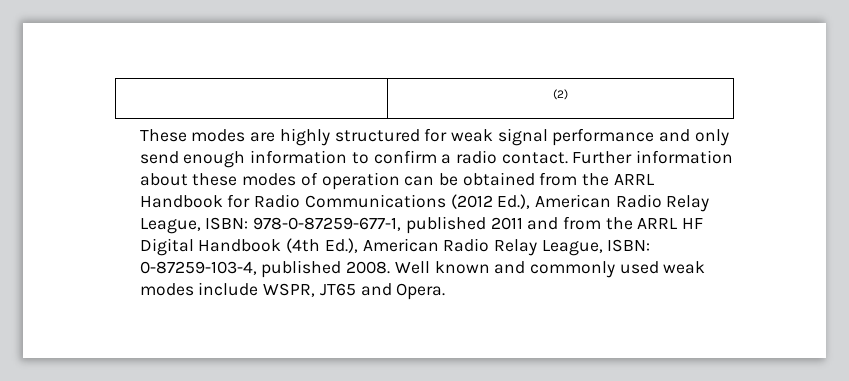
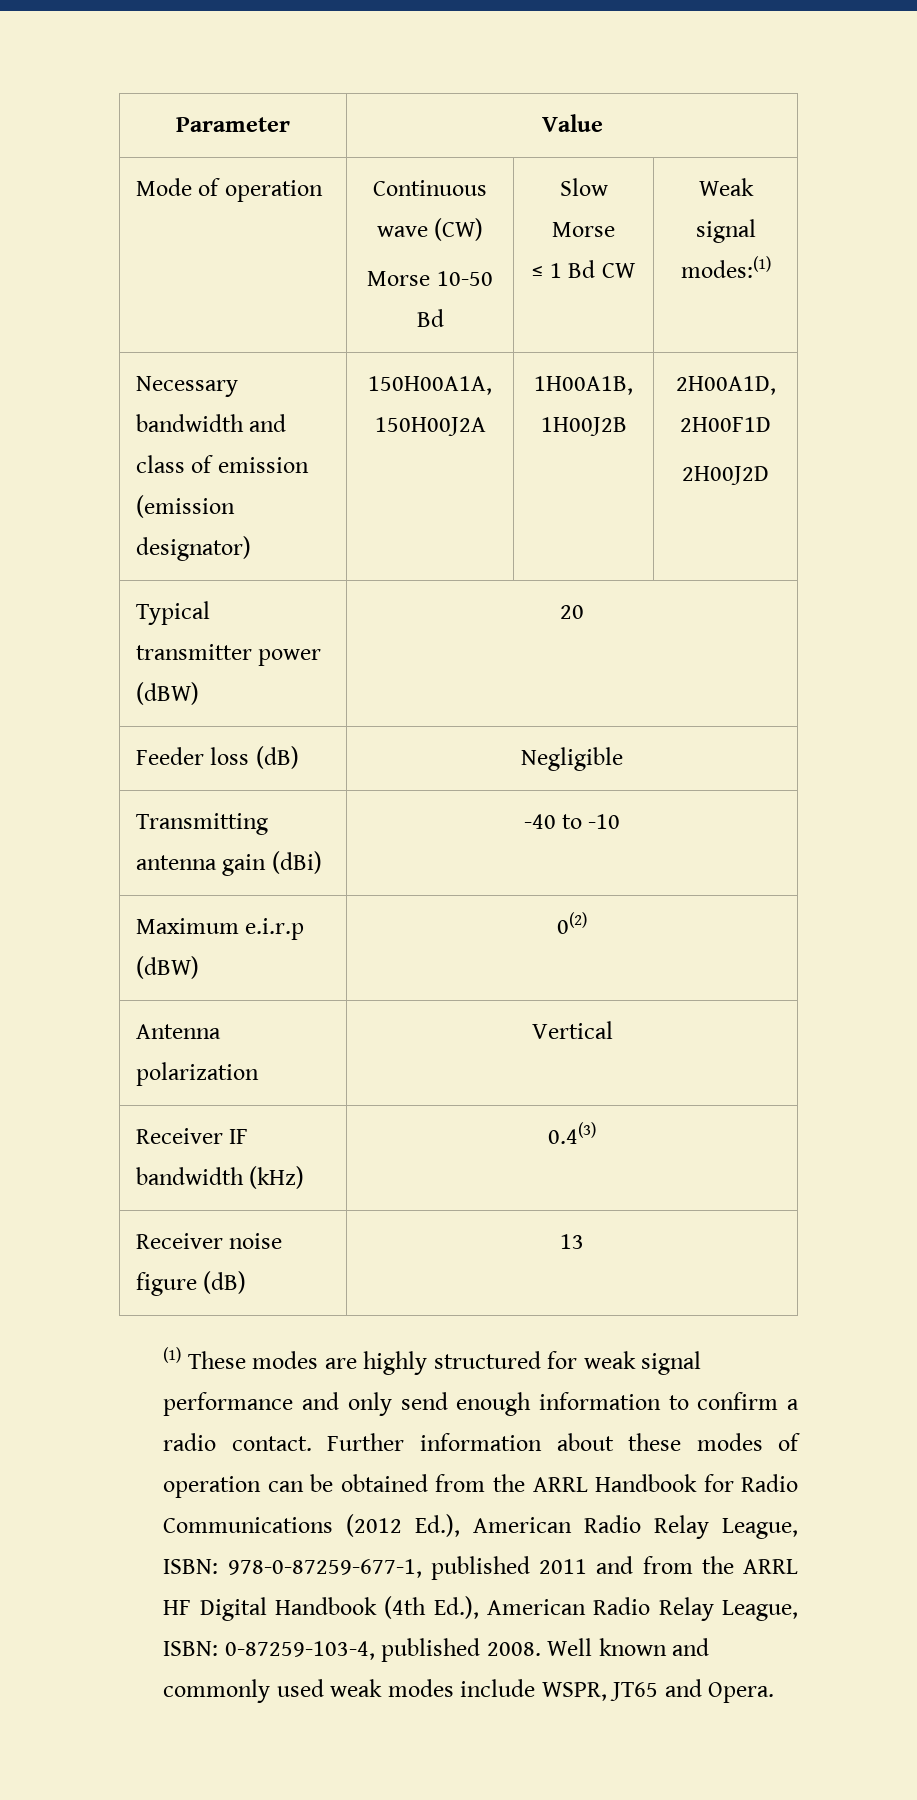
[553,89,568,100] | (2) // -> [176,117,290,132] [541,114,603,132] [135,178,323,202] [373,180,487,196] [376,218,484,241] [367,271,493,286] [416,309,444,327] [559,178,608,196] [552,222,615,237] [532,260,636,278] [698,178,754,196] [695,219,756,243] [680,256,771,278] [135,376,238,397] [135,414,287,432] [135,455,309,473] [135,495,235,518] [135,536,251,561] [368,376,492,395] [374,417,486,436] [534,376,633,395] [540,417,627,436] [675,376,776,395] [680,417,771,432] [682,466,769,485] [135,601,210,625] [135,644,322,666] [135,682,199,705] [560,605,584,619] [135,746,299,769] [521,747,623,771] [135,813,268,835] [135,851,322,876] [523,814,621,829] [135,918,305,940] [135,956,199,979] [557,912,587,934] [135,1024,221,1039] [135,1062,259,1086] [531,1021,613,1039] [135,1128,249,1144] [135,1166,305,1189] [548,1122,596,1144] [135,1233,283,1249] [135,1271,247,1296] [560,1234,584,1249] [163,1347,182,1363] Parameter | Value // Mode of operation | Continuous wave (CW) // Morse 10-50 Bd | Slow Morse // ≤ 1 Bd CW | Weak signal modes:(1) // Necessary bandwidth and class of emission (emission designator) | 150H00A1A, 150H00J2A | 1H00A1B, 1H00J2B | 2H00A1D, 2H00F1D // 2H00J2D // Typical transmitter power (dBW) | 20 // Feeder loss (dB) | Negligible // Transmitting antenna gain (dBi) | -40 to -10 // Maximum e.i.r.p (dBW) | 0(2) // Antenna polarization | Vertical // Receiver IF bandwidth (kHz) | 0.4(3) // Receiver noise figure (dB) | 13 // (1)

